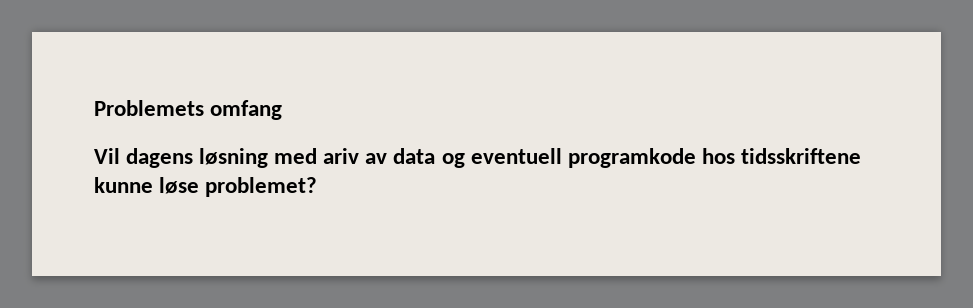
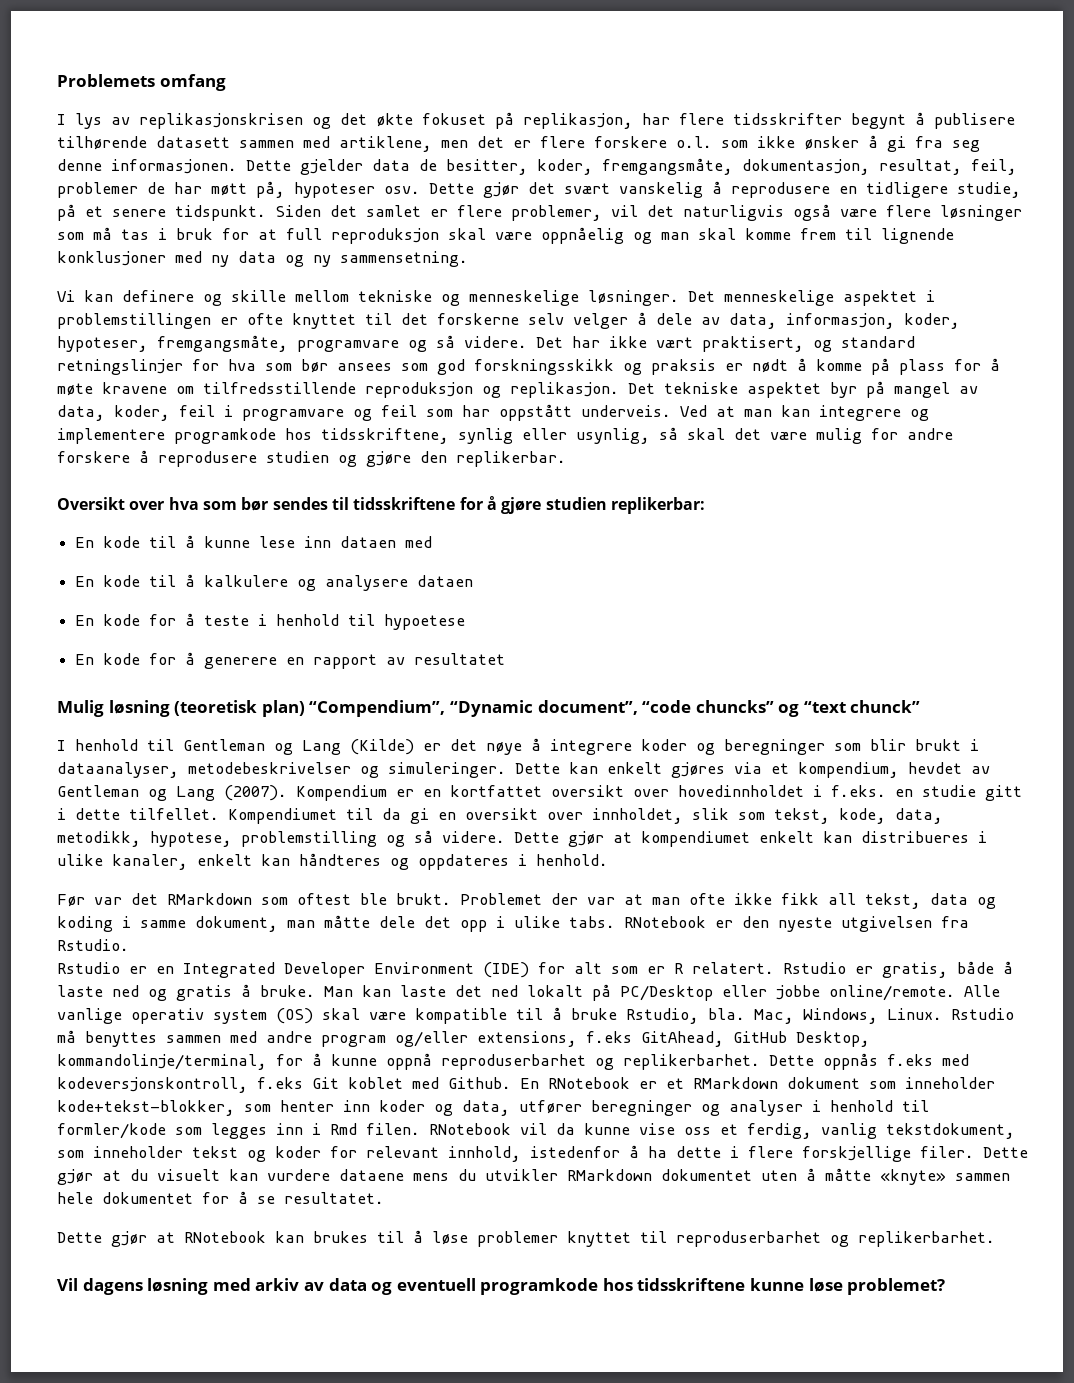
(283, 110) none -> [57,112,1015,129] [57,135,980,152] [57,158,1017,175] [57,181,1021,198] [57,204,1022,221] [57,227,954,244] [57,251,468,267] [57,290,935,306] [57,312,960,329] [57,335,915,352] [57,358,1000,375] [57,381,978,398] [57,404,929,421] [57,427,953,444] [57,450,566,467] [57,496,705,514] [75,535,433,548] [75,574,474,591] [75,613,466,630] [75,652,506,669] [57,700,921,717] [57,738,979,755] [57,762,990,778] [57,785,1022,801] [57,808,943,824] [57,830,987,847] [57,853,608,870] [57,893,996,909] [57,915,969,932] [57,939,129,951] [57,961,1013,978] [57,984,1000,1001] [57,1007,1014,1024] [57,1030,870,1047] [57,1053,969,1070] [57,1077,995,1093] [57,1100,929,1116] [57,1123,1015,1139] [57,1145,1028,1162] [57,1168,1010,1185] [57,1191,384,1204] [57,1230,995,1247] // I lys av replikasjonskrisen og det økte fokuset på replikasjon, har flere tidsskrifter begynt å publisere tilhørende datasett sammen med artiklene, men det er flere forskere o.l. som ikke ønsker å gi fra seg denne informasjonen. Dette gjelder data de besitter, koder, fremgangsmåte, dokumentasjon, resultat, feil, problemer de har møtt på, hypoteser osv. Dette gjør det svært vanskelig å reprodusere en tidligere studie, på et senere tidspunkt. Siden det samlet er flere problemer, vil det naturligvis også være flere løsninger som må tas i bruk for at full reproduksjon skal være oppnåelig og man skal komme frem til lignende konklusjoner med ny data og ny sammensetning. // Vi kan definere og skille mellom tekniske og menneskelige løsninger. Det menneskelige aspektet i problemstillingen er ofte knyttet til det forskerne selv velger å dele av data, informasjon, koder, hypoteser, fremgangsmåte, programvare og så videre. Det har ikke vært praktisert, og standard retningslinjer for hva som bør ansees som god forskningsskikk og praksis er nødt å komme på plass for å møte kravene om tilfredsstillende reproduksjon og replikasjon. Det tekniske aspektet byr på mangel av data, koder, feil i programvare og feil som har oppstått underveis. Ved at man kan integrere og implementere programkode hos tidsskriftene, synlig eller usynlig, så skal det være mulig for andre forskere å reprodusere studien og gjøre den replikerbar. // Oversikt over hva som bør sendes til tidsskriftene for å gjøre studien replikerbar: // En kode til å kunne lese inn dataen med // En kode til å kalkulere og analysere dataen // En kode for å teste i henhold til hypoetese // En kode for å generere en rapport av resultatet // Mulig løsning (teoretisk plan) “Compendium”, “Dynamic document”, “code chuncks” og “text chunck” // I henhold til Gentleman og Lang (Kilde) er det nøye å integrere koder og beregninger som blir brukt i dataanalyser, metodebeskrivelser og simuleringer. Dette kan enkelt gjøres via et kompendium, hevdet av Gentleman og Lang (2007). Kompendium er en kortfattet oversikt over hovedinnholdet i f.eks. en studie gitt i dette tilfellet. Kompendiumet til da gi en oversikt over innholdet, slik som tekst, kode, data, metodikk, hypotese, problemstilling og så videre. Dette gjør at kompendiumet enkelt kan distribueres i ulike kanaler, enkelt kan håndteres og oppdateres i henhold. // Før var det RMarkdown som oftest ble brukt. Problemet der var at man ofte ikke fikk all tekst, data og koding i samme dokument, man måtte dele det opp i ulike tabs. RNotebook er den nyeste utgivelsen fra Rstudio. // Rstudio er en Integrated Developer Environment (IDE) for alt som er R relatert. Rstudio er gratis, både å laste ned og gratis å bruke. Man kan laste det ned lokalt på PC/Desktop eller jobbe online/remote. Alle vanlige operativ system (OS) skal være kompatible til å bruke Rstudio, bla. Mac, Windows, Linux. Rstudio må benyttes sammen med andre program og/eller extensions, f.eks GitAhead, GitHub Desktop, kommandolinje/terminal, for å kunne oppnå reproduserbarhet og replikerbarhet. Dette oppnås f.eks med kodeversjonskontroll, f.eks Git koblet med Github. En RNotebook er et RMarkdown dokument som inneholder kode+tekst-blokker, som henter inn koder og data, utfører beregninger og analyser i henhold til formler/kode som legges inn i Rmd filen. RNotebook vil da kunne vise oss et ferdig, vanlig tekstdokument, som inneholder tekst og koder for relevant innhold, istedenfor å ha dette i flere forskjellige filer. Dette gjør at du visuelt kan vurdere dataene mens du utvikler RMarkdown dokumentet uten å måtte «knyte» sammen hele dokumentet for å se resultatet. // Dette gjør at RNotebook kan brukes til å løse problemer knyttet til reproduserbarhet og replikerbarhet.
[323,148,360,164] ariv -> [255,1278,300,1291] arkiv

